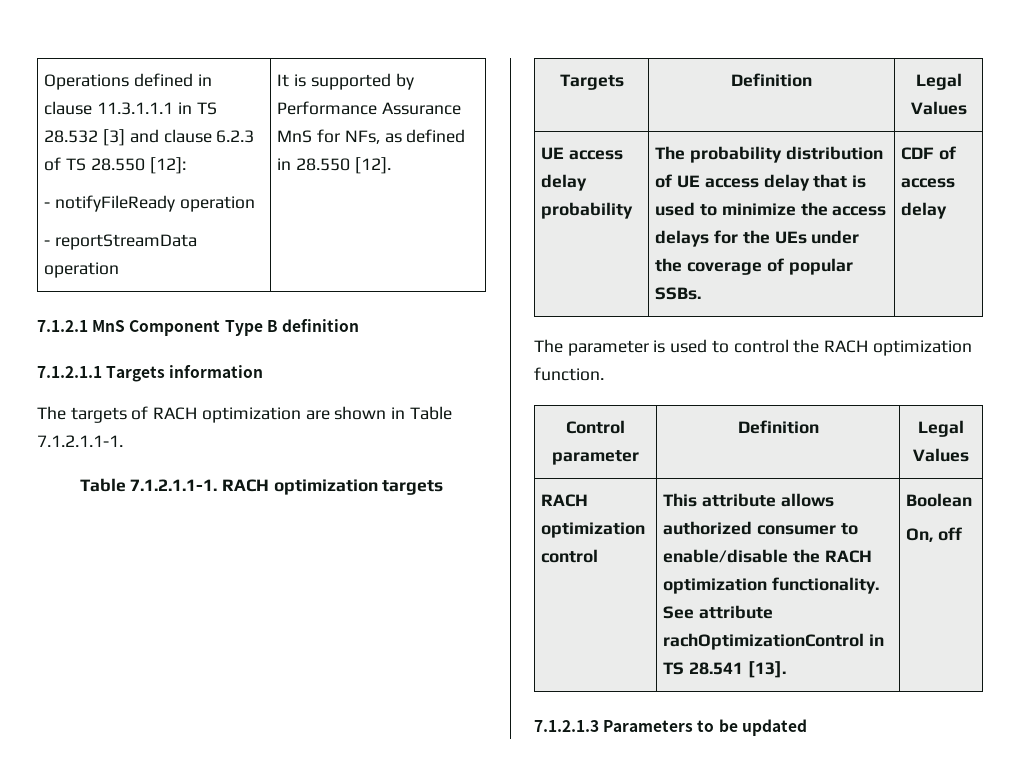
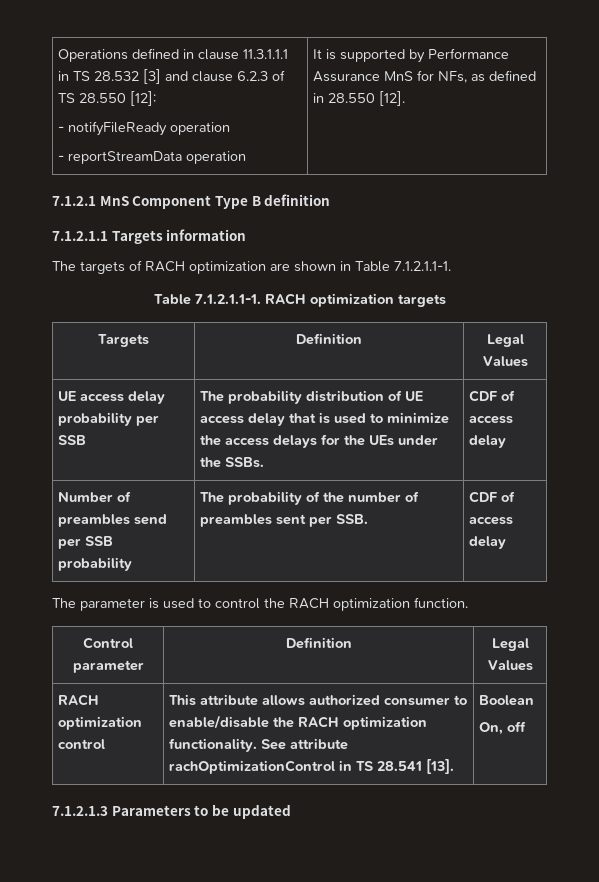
(634, 210) none -> [136,415,160,426] [58,435,87,445] per SSB
[687,258,853,275] [655,287,702,300] coverage of popular SSBs. -> [225,457,265,468] [469,390,516,402] [469,416,514,424] [469,435,507,448] [58,491,132,503] [58,514,168,527] [58,536,114,549] [58,557,133,571] [200,491,420,505] [200,514,369,527] SSBs. | CDF of access delay // Number of preambles send per SSB probability | The probability of the number of preambles sent per SSB.

